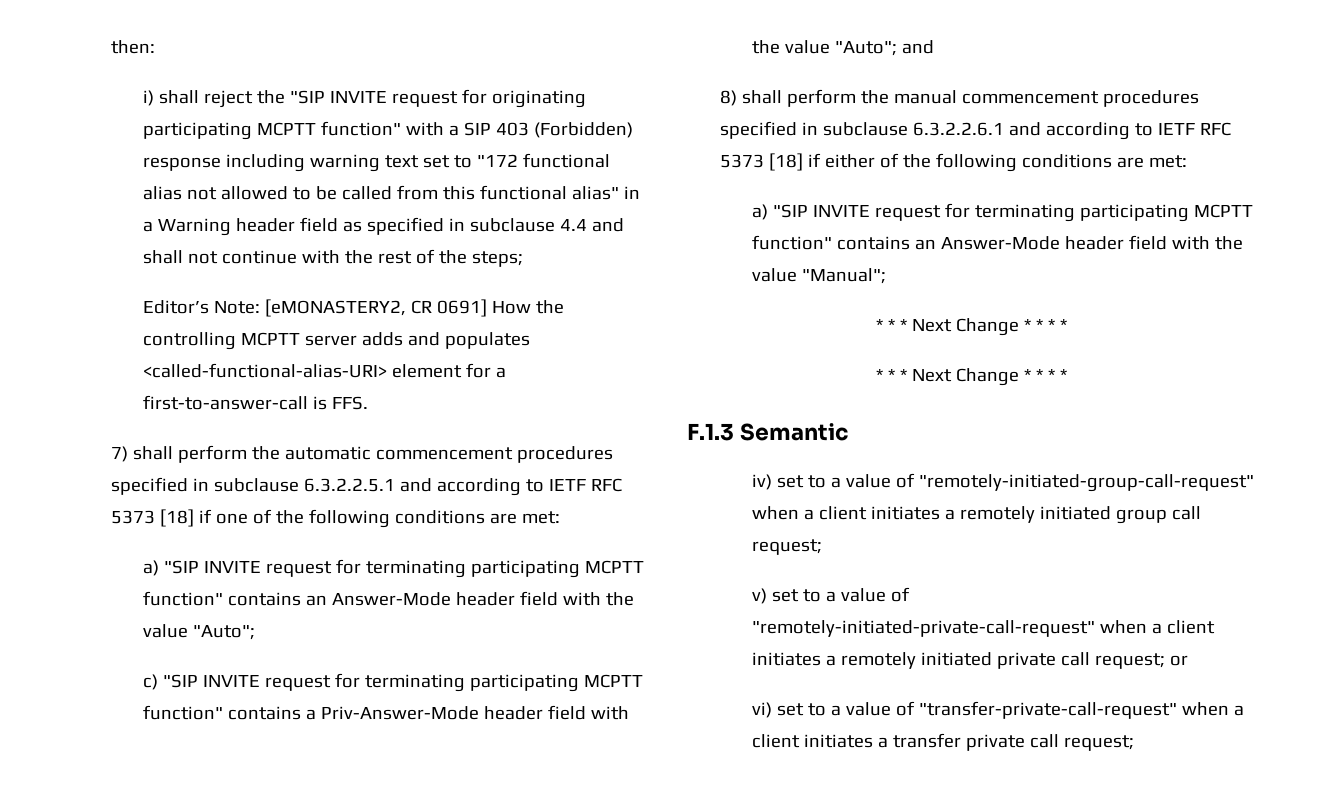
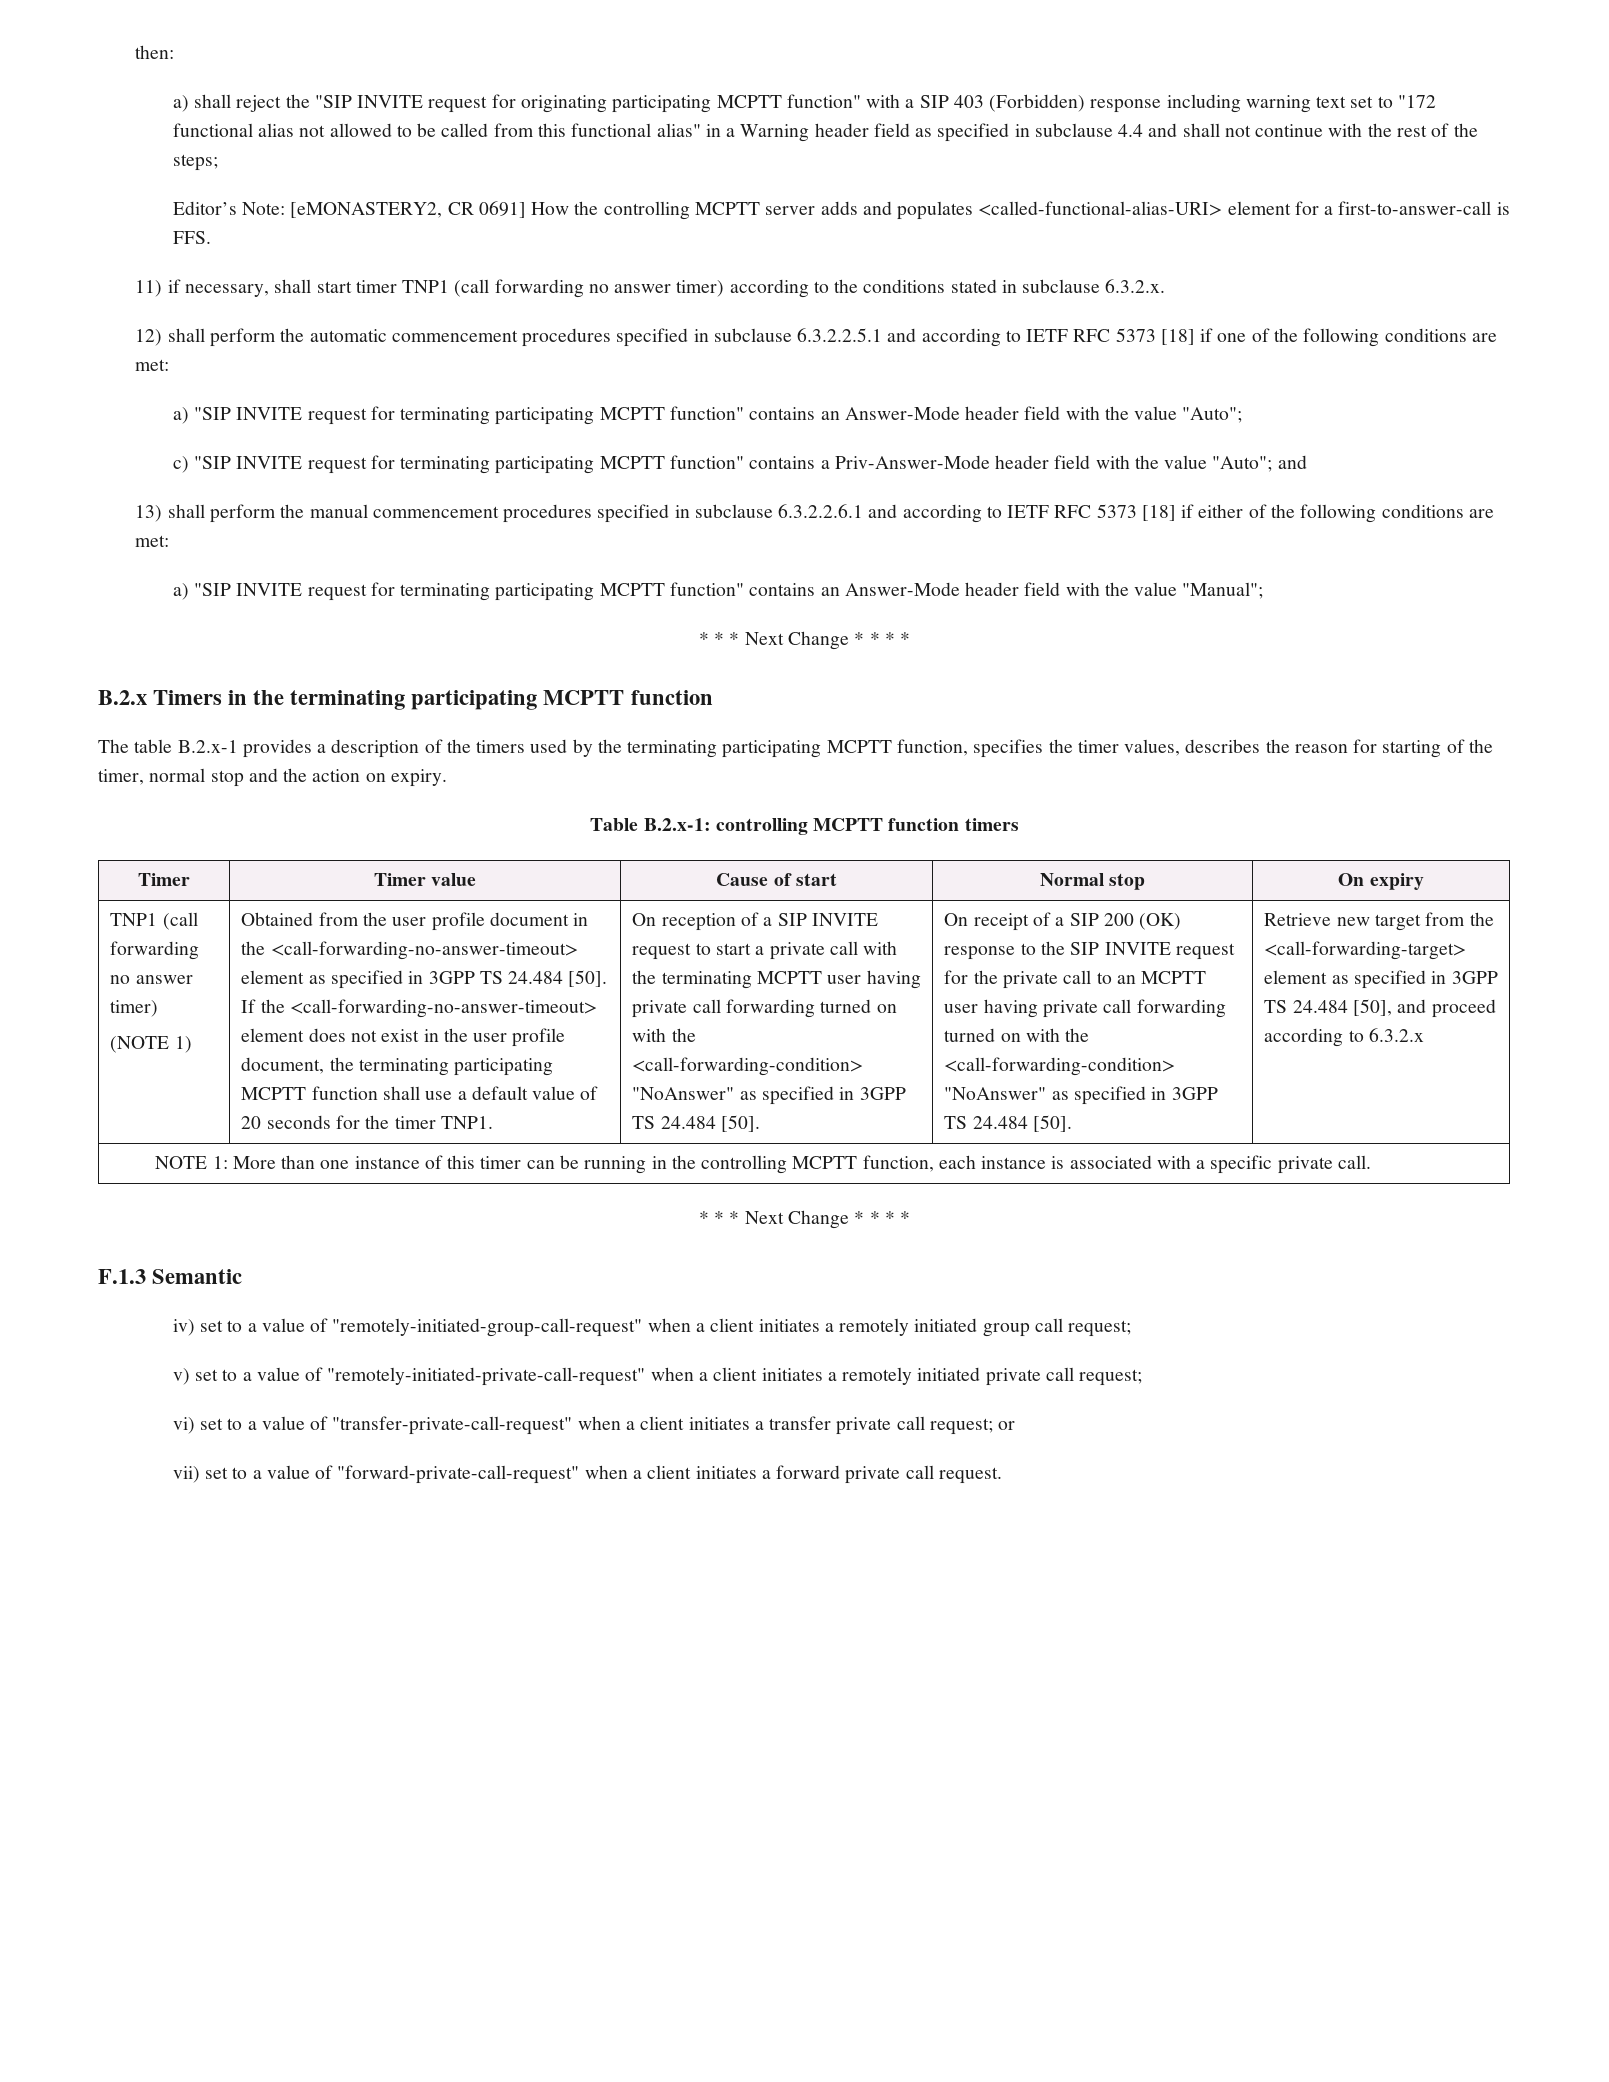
[143,90,155,106] i) -> [172,95,189,112] a)
[110,446,128,462] 7) -> [135,279,1166,298] [135,329,163,346] 11) if necessary, shall start timer TNP1 (call forwarding no answer timer) according to the conditions stated in subclause 6.3.2.x. // 12)
[719,90,737,106] 8) -> [135,505,163,522] 13)
(1067, 325) none -> [98,690,713,710] [98,739,1493,758] [98,768,447,787] [590,818,1019,835] [138,873,190,886] [373,873,477,886] [716,873,837,886] [1039,873,1146,890] [1338,873,1424,890] [110,912,198,930] [110,941,200,960] [110,975,193,984] [110,1000,159,1017] [110,1036,192,1053] [241,912,589,931] [241,941,578,960] [241,970,608,989] [241,999,597,1018] [241,1028,566,1047] [241,1057,554,1076] [241,1086,599,1100] [241,1115,493,1129] [632,912,878,931] [632,941,898,960] [632,970,921,989] [632,999,897,1018] [632,1028,696,1042] [632,1057,864,1076] [632,1086,906,1105] [632,1115,760,1132] [944,912,1182,931] [944,941,1235,960] [944,970,1207,989] [944,999,1226,1018] [944,1028,1090,1042] [944,1057,1176,1076] [944,1086,1218,1105] [944,1115,1072,1132] [1264,912,1494,931] [1264,941,1467,960] [1264,970,1498,989] [1264,999,1496,1018] [1264,1028,1424,1047] [155,1155,1371,1174] // B.2.x Timers in the terminating participating MCPTT function // The table B.2.x-1 provides a description of the timers used by the terminating participating MCPTT function, specifies the timer values, describes the reason for starting of the timer, normal stop and the action on expiry. // Table B.2.x-1: controlling MCPTT function timers // Timer | Timer value | Cause of start | Normal stop | On expiry // TNP1 (call forwarding no answer timer) // (NOTE 1) | Obtained from the user profile document in the <call-forwarding-no-answer-timeout> element as specified in 3GPP TS 24.484 [50]. If the <call-forwarding-no-answer-timeout> element does not exist in the user profile document, the terminating participating MCPTT function shall use a default value of 20 seconds for the timer TNP1. | On reception of a SIP INVITE request to start a private call with the terminating MCPTT user having private call forwarding turned on with the <call-forwarding-condition> "NoAnswer" as specified in 3GPP TS 24.484 [50]. | On receipt of a SIP 200 (OK) response to the SIP INVITE request for the private call to an MCPTT user having private call forwarding turned on with the <call-forwarding-condition> "NoAnswer" as specified in 3GPP TS 24.484 [50]. | Retrieve new target from the <call-forwarding-target> element as specified in 3GPP TS 24.484 [50], and proceed according to 6.3.2.x // NOTE 1: More than one instance of this timer can be running in the controlling MCPTT function, each instance is associated with a specific private call.
[1170,655,1189,666] or -> (1143, 1377) none
(1135, 743) none -> [998,1421,1016,1430] [172,1465,1002,1484] or // vii) set to a value of "forward-private-call-request" when a client initiates a forward private call request.

